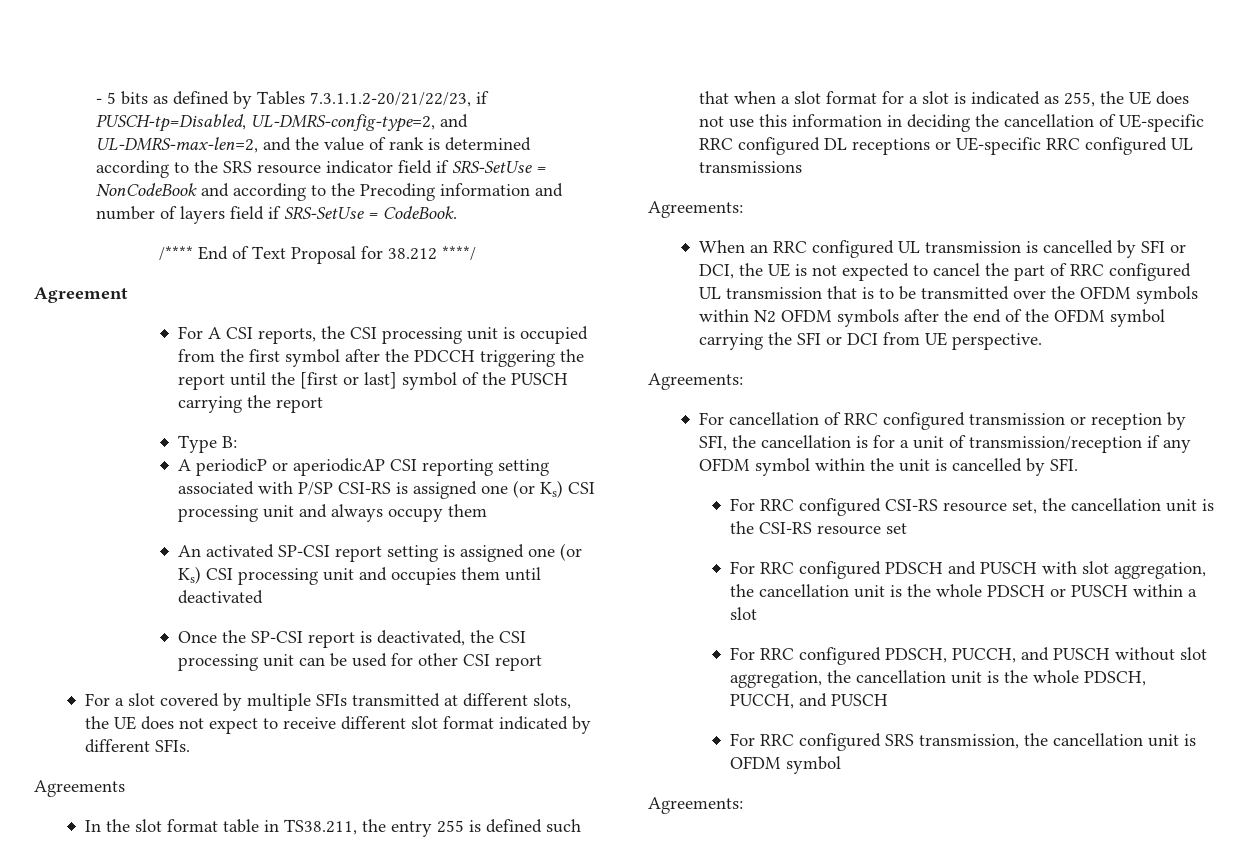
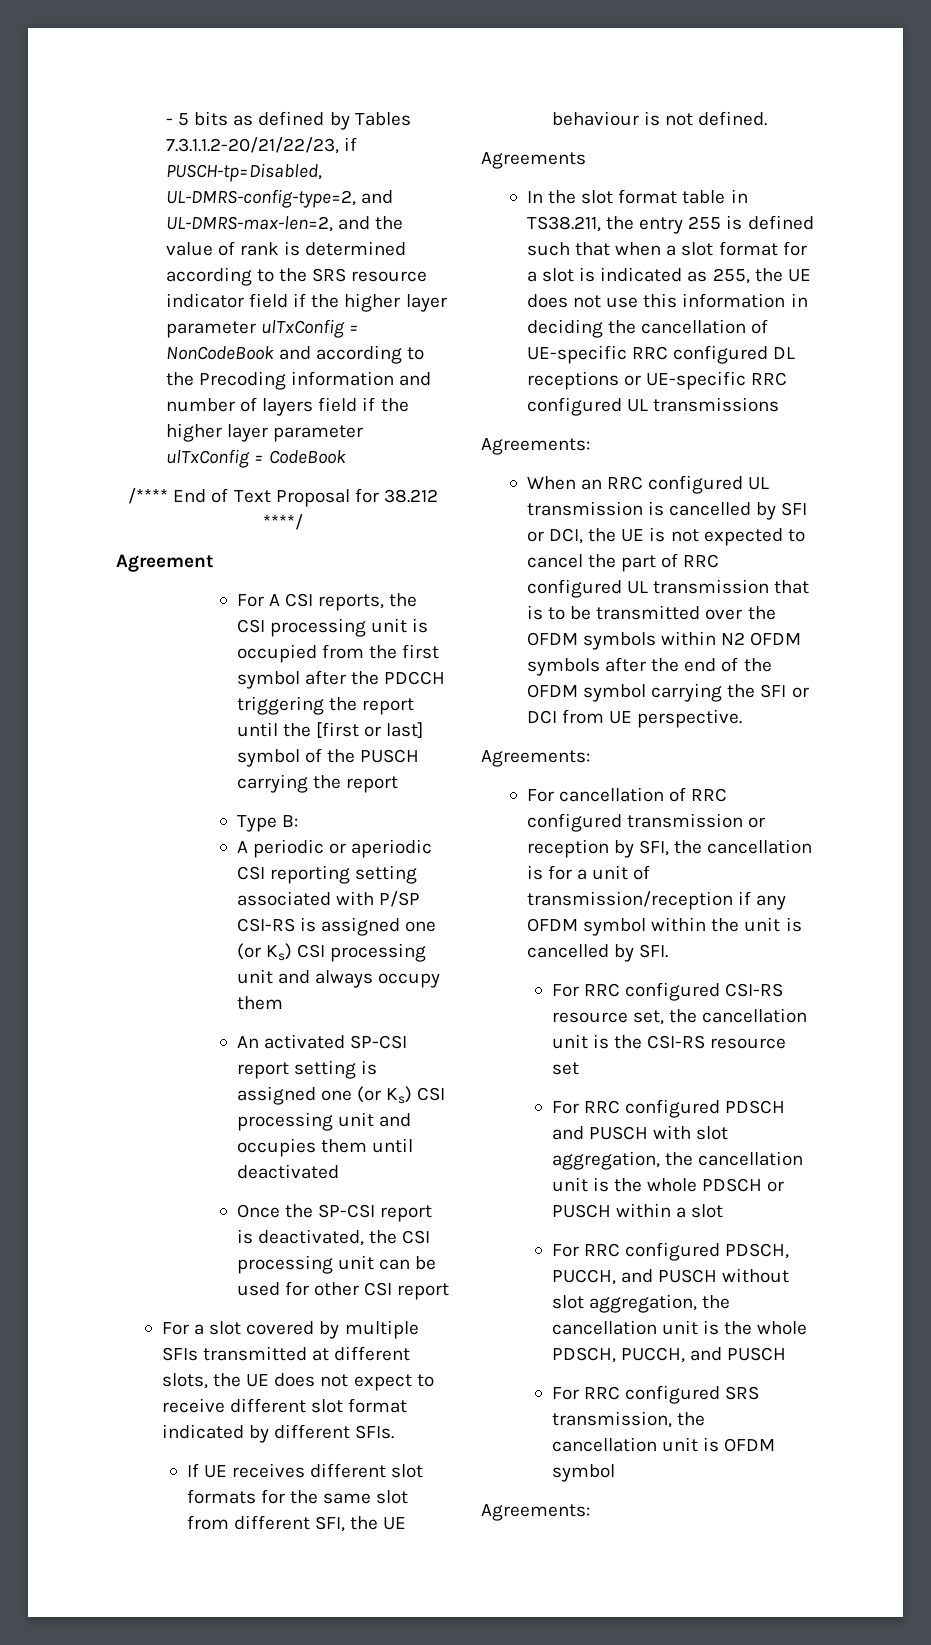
[451,160,532,173] SRS-SetUse -> [311,293,447,312] [165,319,346,338] the higher layer parameter ulTxConfig
[283,206,457,219] SRS-SetUse = CodeBook. -> [380,398,409,412] [165,423,364,442] [165,449,347,468] the higher layer parameter ulTxConfig = CodeBook
[195,458,385,476] periodicP or aperiodicAP -> [252,839,433,858] periodic or aperiodic
(191, 745) none -> [186,1463,424,1478] [186,1489,409,1504] [186,1515,407,1532] [551,111,768,126] // If UE receives different slot formats for the same slot from different SFI, the UE behaviour is not defined.

